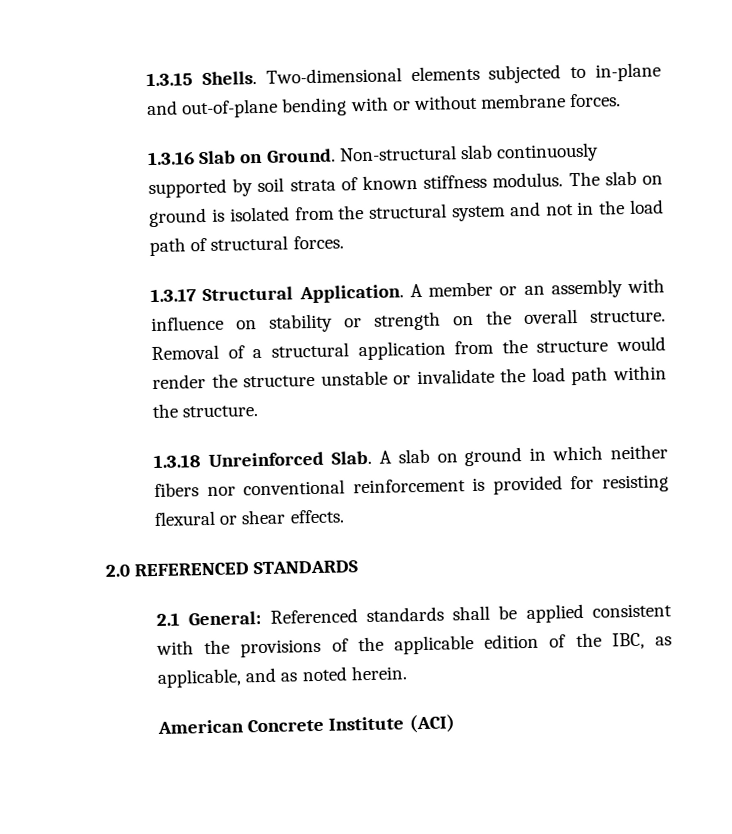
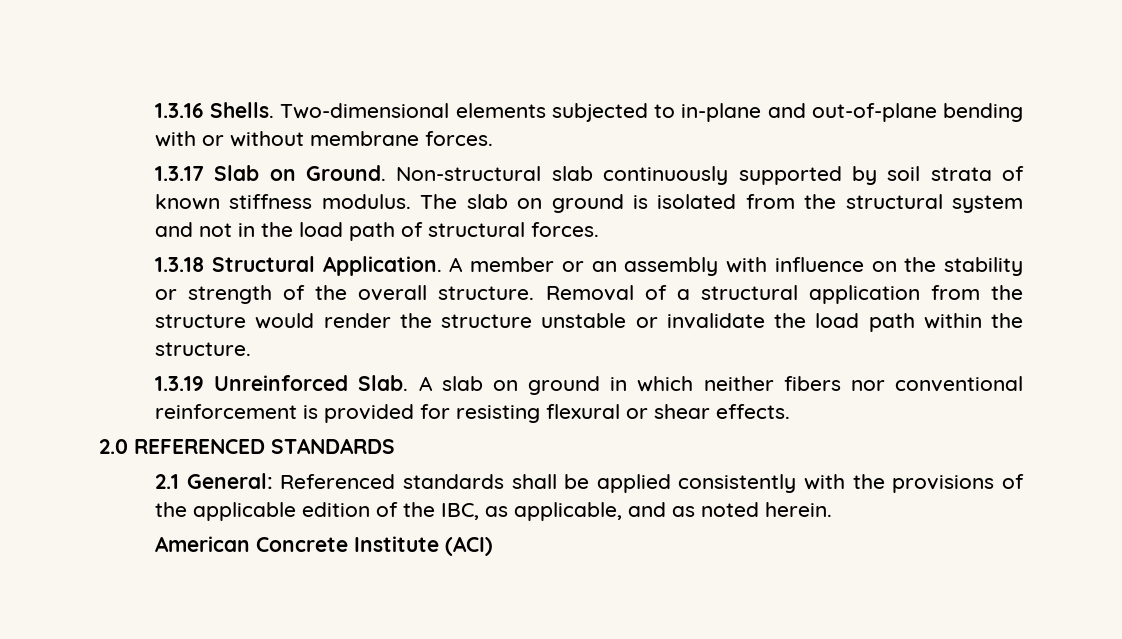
[146,72,194,87] 1.3.15 -> [155,103,205,118] 1.3.16
[147,151,196,166] 1.3.16 -> [155,166,205,181] 1.3.17
[150,288,198,303] 1.3.17 -> [155,257,205,272] 1.3.18
(258, 325) none -> [904,257,937,272] the
[453,315,475,326] on -> [283,285,306,300] of
[153,454,202,469] 1.3.18 -> [155,376,205,391] 1.3.19
[592,603,672,618] consistent -> [678,474,797,493] consistently

